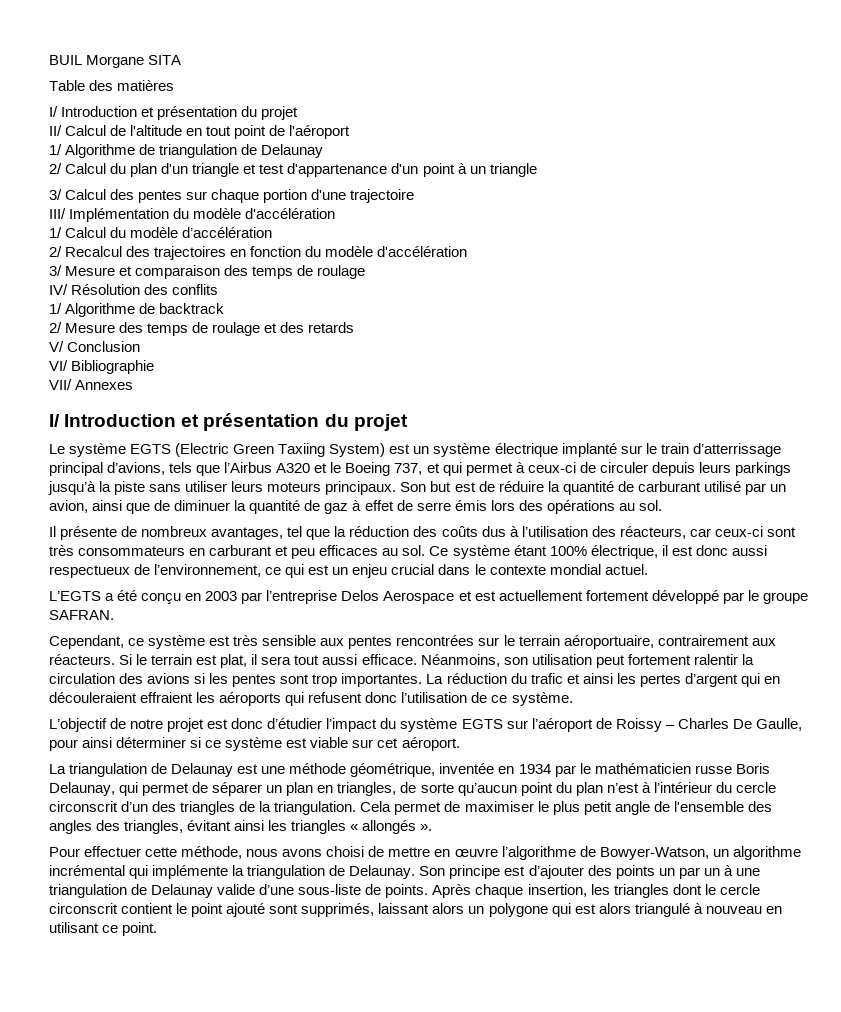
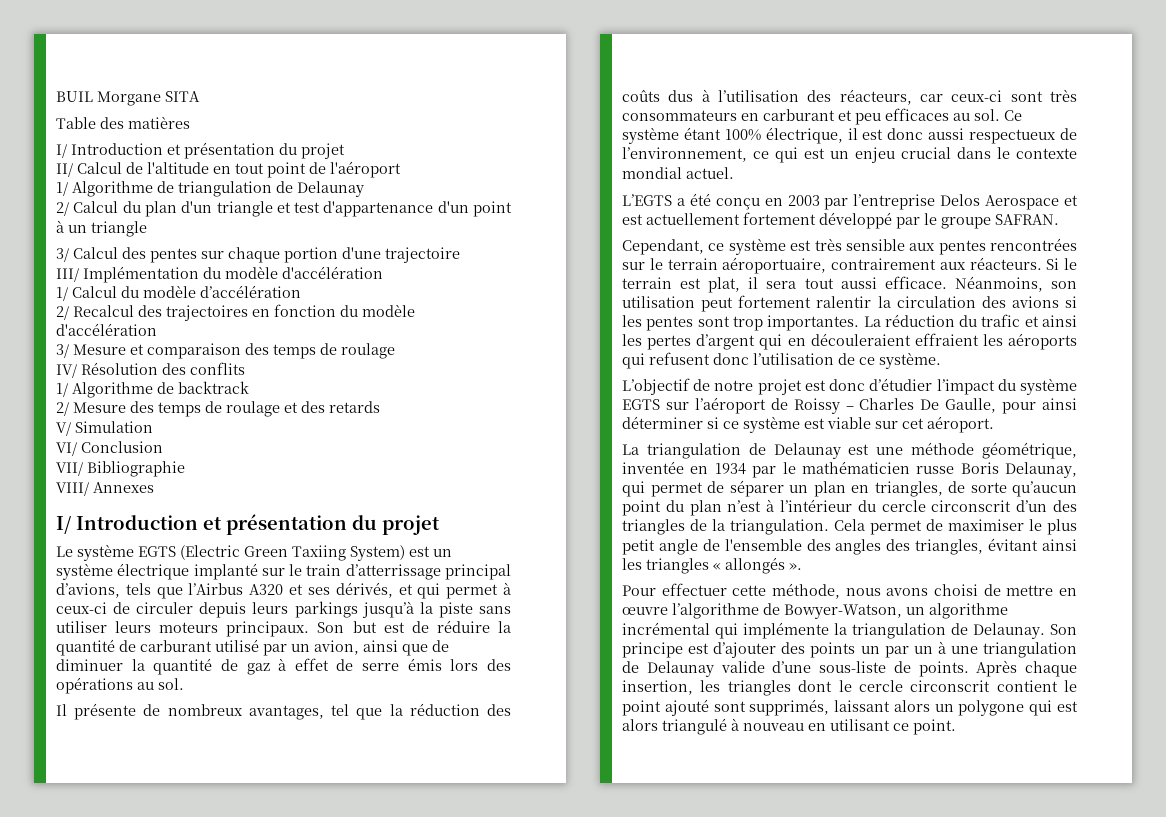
(64, 346) none -> [75,421,153,433] [56,442,77,456] Simulation // VI/
[49,360,68,371] VI/ -> [56,462,83,476] VII/
[49,379,72,390] VII/ -> [56,482,89,496] VIII/
[330,462,423,476] le Boeing 737, -> [307,582,393,598] ses dérivés,

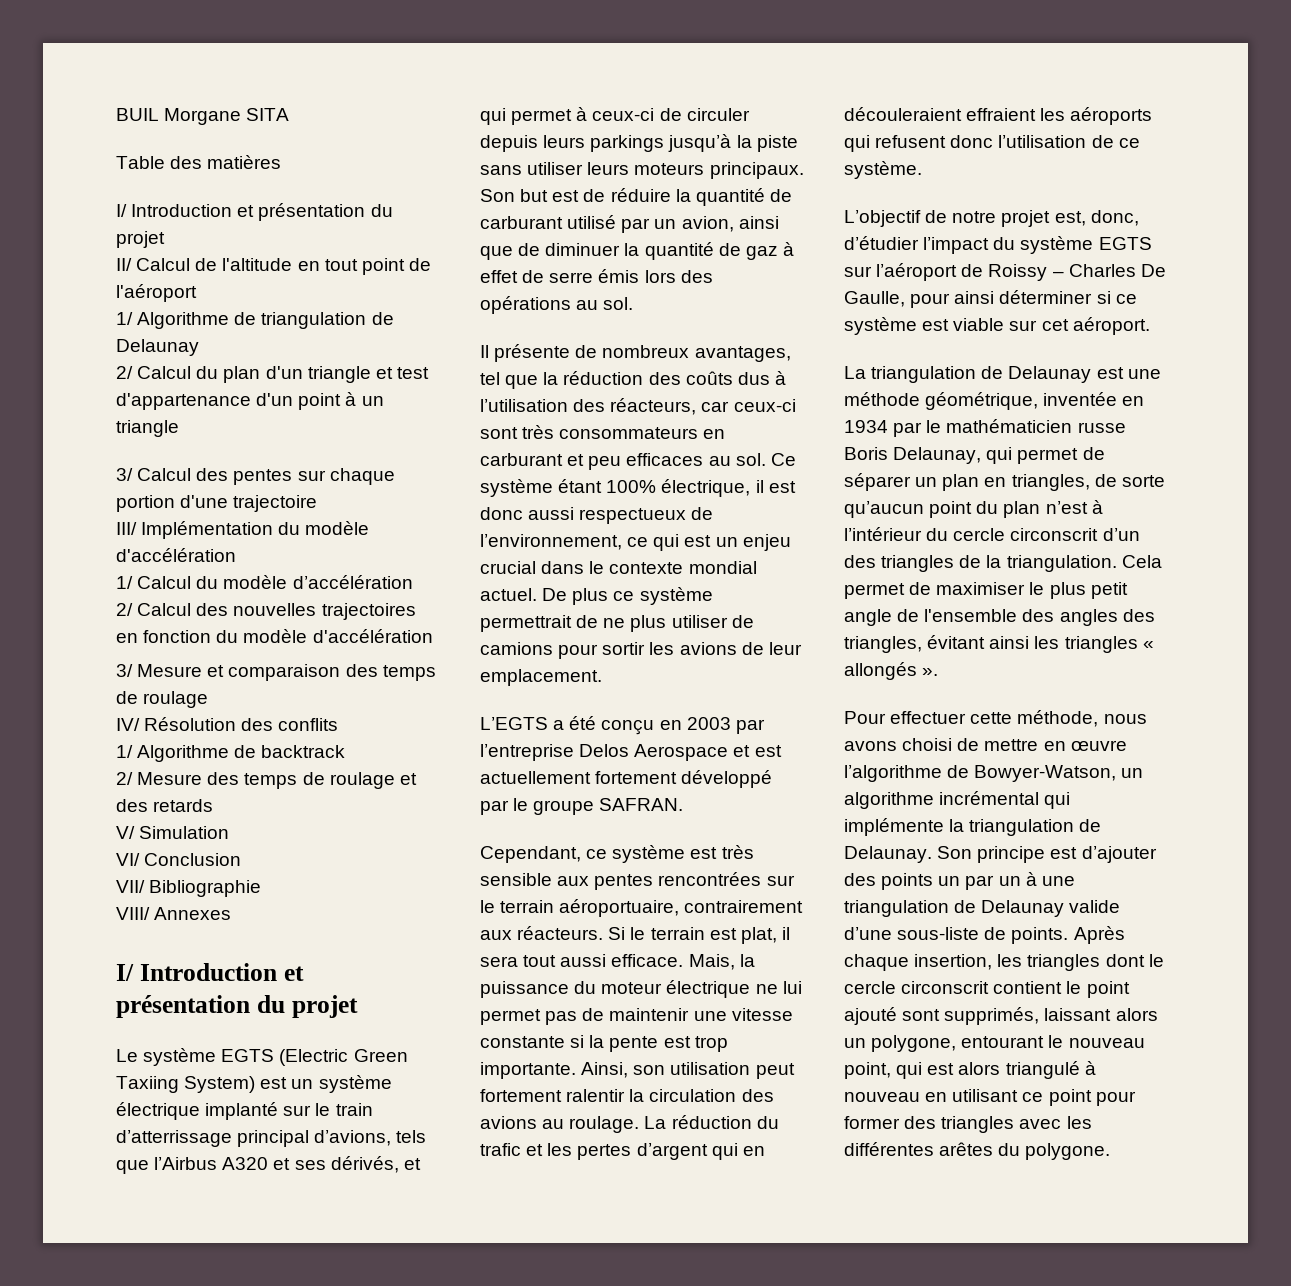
[73,305,162,317] Recalcul des -> [137,603,317,616] Calcul des nouvelles
(734, 173) none -> [542,587,713,605] [480,615,754,632] [480,642,802,659] [480,669,602,686] De plus ce système permettrait de ne plus utiliser de camions pour sortir les avions de leur emplacement.
[954,276,1043,292] Néanmoins, -> [688,954,755,970] [480,980,802,998] [480,1008,793,1025] [480,1035,728,1052] [480,1062,629,1079] Mais, la puissance du moteur électrique ne lui permet pas de maintenir une vitesse constante si la pente est trop importante. Ainsi,
[1065,296,1077,308] [622,315,860,331] si les pentes sont trop importantes. -> [542,1116,640,1133] au roulage.
[1042,315,1077,327] ainsi -> (544, 1150) none
[804,379,866,391] est donc -> [1054,210,1139,226] est, donc,
[958,700,1025,716] polygone -> [871,1035,1145,1052] [844,1062,891,1079] polygone, entourant le nouveau point,
[913,719,956,735] point. -> [1048,1089,1136,1106] [844,1116,1092,1133] [844,1142,1111,1160] point pour former des triangles avec les différentes arêtes du polygone.

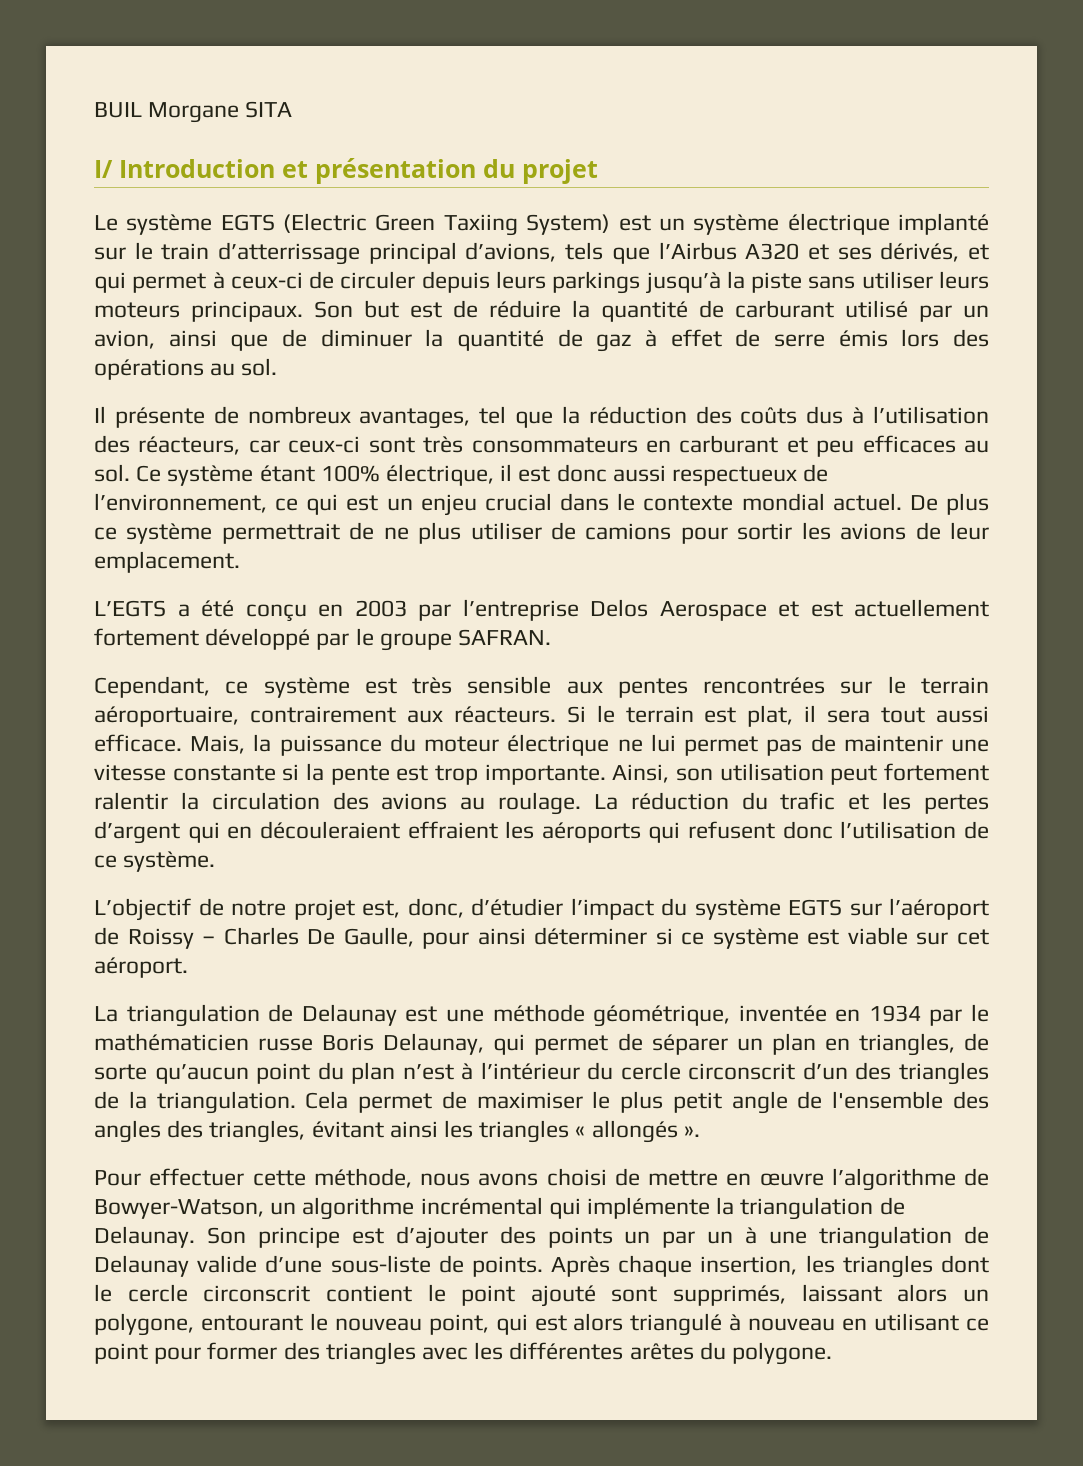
[116,155,282,169] [116,203,393,221] [116,231,165,248] [116,258,431,275] [116,284,197,302] [116,312,394,329] [116,339,199,356] [116,366,429,383] [116,392,384,410] [116,420,179,437] [116,468,395,485] [116,495,318,512] [116,521,370,539] [116,548,236,562] [116,575,413,589] [116,603,416,620] [116,629,433,643] [116,664,436,681] [116,691,209,708] [116,717,339,731] [116,745,346,762] [116,772,417,789] [116,799,214,812] [116,826,230,839] [116,853,242,866] [116,880,262,897] [116,907,232,920] // Table des matières // I/ Introduction et présentation du projet // II/ Calcul de l'altitude en tout point de l'aéroport // 1/ Algorithme de triangulation de Delaunay // 2/ Calcul du plan d'un triangle et test d'appartenance d'un point à un triangle // 3/ Calcul des pentes sur chaque portion d'une trajectoire // III/ Implémentation du modèle d'accélération // 1/ Calcul du modèle d’accélération // 2/ Calcul des nouvelles trajectoires en fonction du modèle d'accélération // 3/ Mesure et comparaison des temps de roulage // IV/ Résolution des conflits // 1/ Algorithme de backtrack // 2/ Mesure des temps de roulage et des retards // V/ Simulation // VI/ Conclusion // VII/ Bibliographie // VIII/ Annexes -> (293, 109) none

